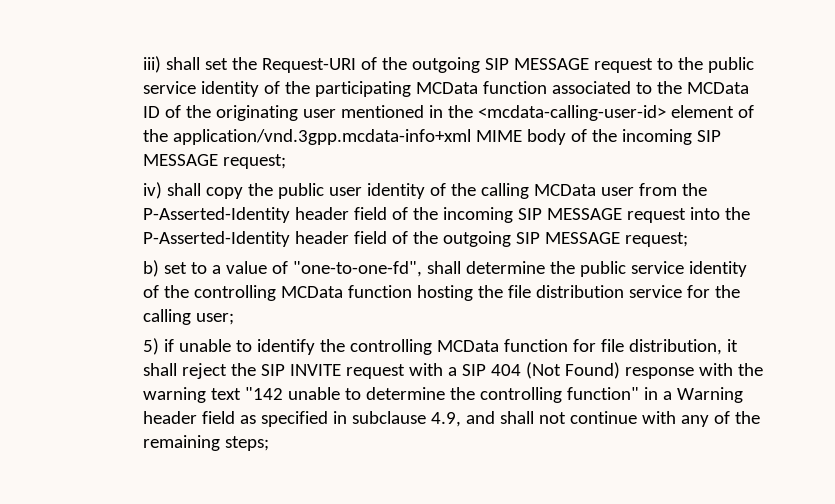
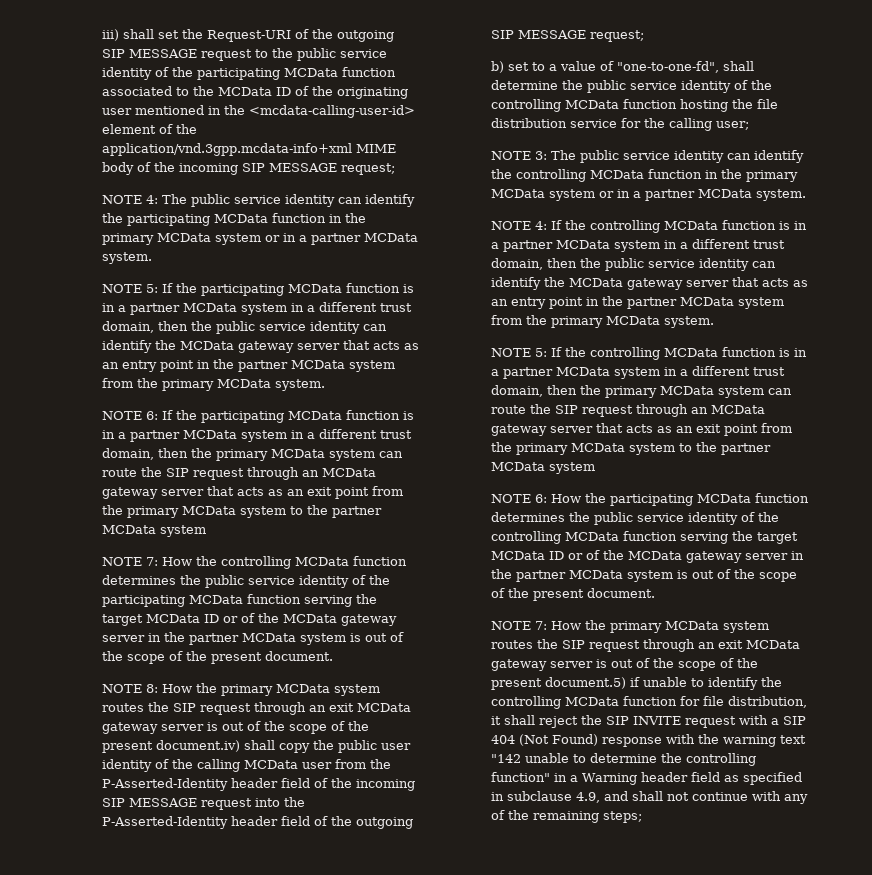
[143,182,163,199] iv) -> [102,194,416,207] [102,213,367,226] [102,233,419,245] [102,252,153,264] [102,283,415,296] [102,302,413,315] [102,321,388,334] [102,340,420,353] [102,359,396,372] [102,378,326,391] [102,410,415,423] [102,429,413,442] [102,448,404,461] [102,467,377,480] [102,486,404,499] [102,505,383,518] [102,525,207,537] [102,556,408,569] [102,575,391,588] [102,594,378,607] [102,613,398,626] [102,632,405,645] [102,651,334,664] [102,683,381,696] [102,702,412,715] [102,721,370,734] [102,740,241,753] NOTE 4: The public service identity can identify the participating MCData function in the primary MCData system or in a partner MCData system. // NOTE 5: If the participating MCData function is in a partner MCData system in a different trust domain, then the public service identity can identify the MCData gateway server that acts as an entry point in the partner MCData system from the primary MCData system. // NOTE 6: If the participating MCData function is in a partner MCData system in a different trust domain, then the primary MCData system can route the SIP request through an MCData gateway server that acts as an exit point from the primary MCData system to the partner MCData system // NOTE 7: How the controlling MCData function determines the public service identity of the participating MCData function serving the target MCData ID or of the MCData gateway server in the partner MCData system is out of the scope of the present document. // NOTE 8: How the primary MCData system routes the SIP request through an exit MCData gateway server is out of the scope of the present document.iv)
[143,338,160,355] 5) -> [491,150,805,163] [491,169,799,182] [491,189,807,201] [491,220,808,233] [491,239,786,252] [491,258,777,271] [491,277,809,290] [491,296,785,309] [491,315,715,328] [491,347,808,360] [491,366,786,379] [491,385,793,398] [491,404,766,417] [491,423,793,436] [491,442,772,455] [491,462,596,474] [491,493,810,506] [491,512,780,525] [491,531,799,544] [491,550,805,563] [491,569,798,582] [491,588,656,601] [491,620,770,633] [491,639,801,652] [491,658,759,671] [491,677,627,690] NOTE 3: The public service identity can identify the controlling MCData function in the primary MCData system or in a partner MCData system. // NOTE 4: If the controlling MCData function is in a partner MCData system in a different trust domain, then the public service identity can identify the MCData gateway server that acts as an entry point in the partner MCData system from the primary MCData system. // NOTE 5: If the controlling MCData function is in a partner MCData system in a different trust domain, then the primary MCData system can route the SIP request through an MCData gateway server that acts as an exit point from the primary MCData system to the partner MCData system // NOTE 6: How the participating MCData function determines the public service identity of the controlling MCData function serving the target MCData ID or of the MCData gateway server in the partner MCData system is out of the scope of the present document. // NOTE 7: How the primary MCData system routes the SIP request through an exit MCData gateway server is out of the scope of the present document.5)

